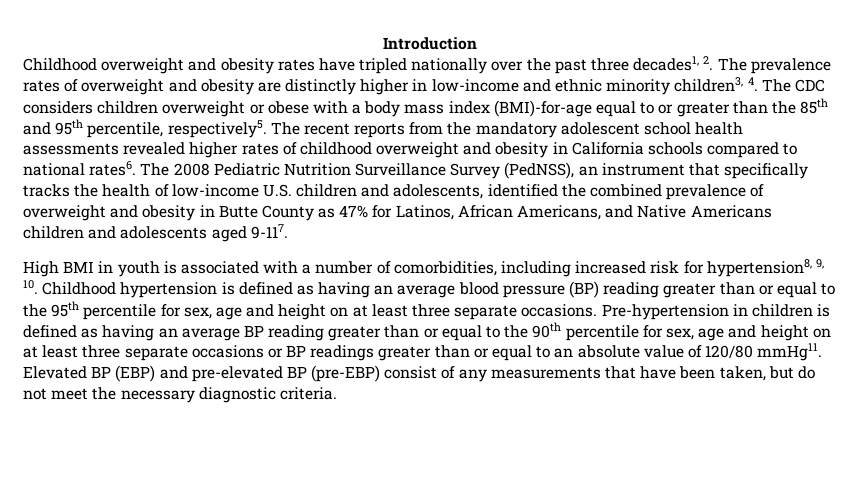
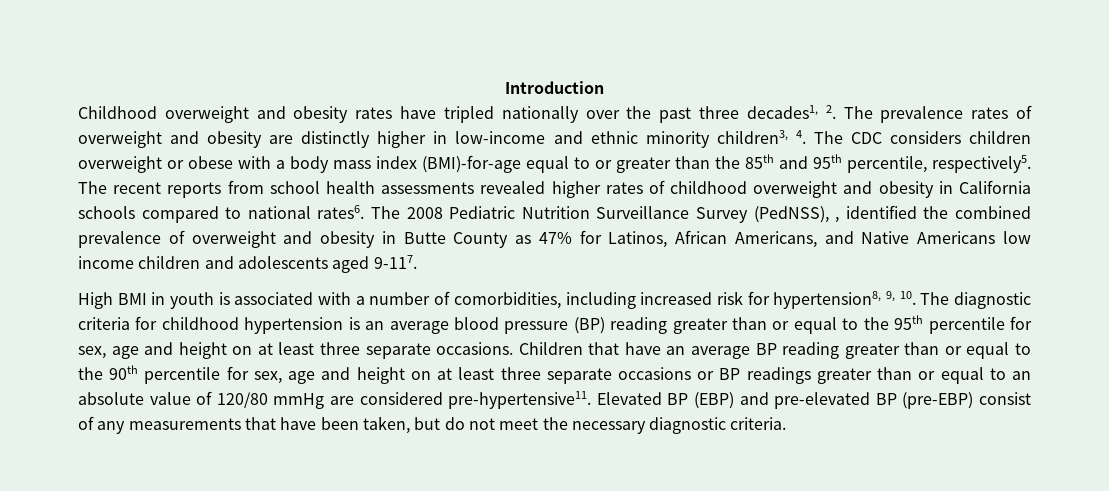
[447,122,640,138] the mandatory adolescent -> (264, 187) none
[578,163,809,179] [23,184,484,199] an instrument that specifically tracks the health of low-income U.S. children and adolescents, -> [835,216,840,223] ,
(772, 211) none -> [1002,231,1031,244] [78,256,134,269] low income
[42,282,371,298] Childhood hypertension is defined as having -> [920,292,1032,309] [78,316,360,334] The diagnostic criteria for childhood hypertension is
[601,304,831,320] [23,325,155,341] Pre-hypertension in children is defined as having -> [518,342,661,355] Children that have
[757,343,823,361] mmHg11. -> [273,391,592,409] mmHg are considered pre-hypertensive11.

